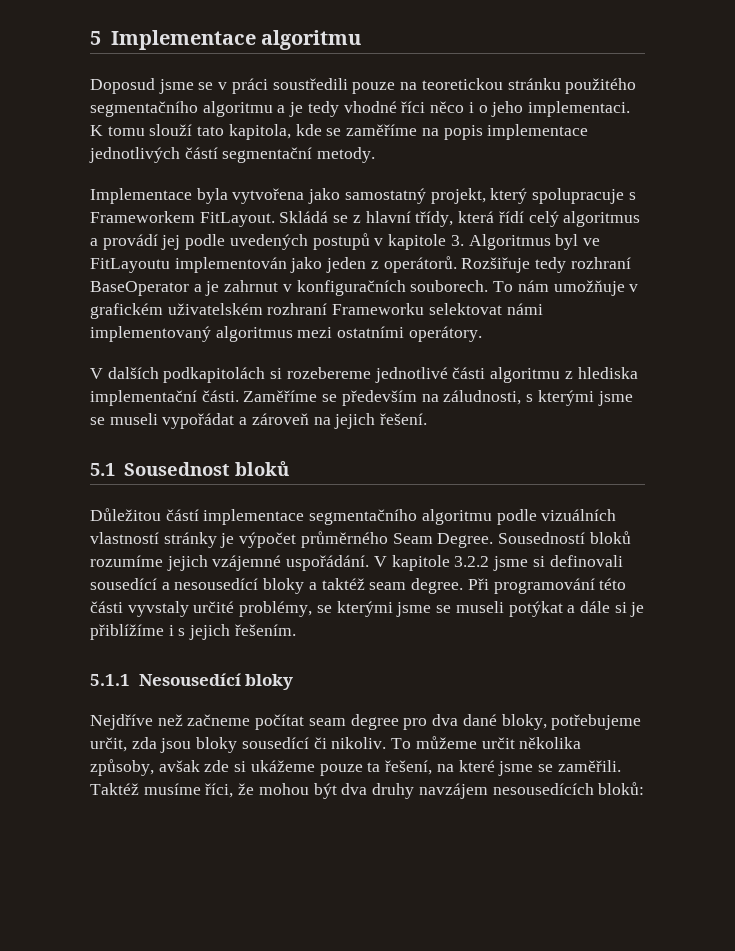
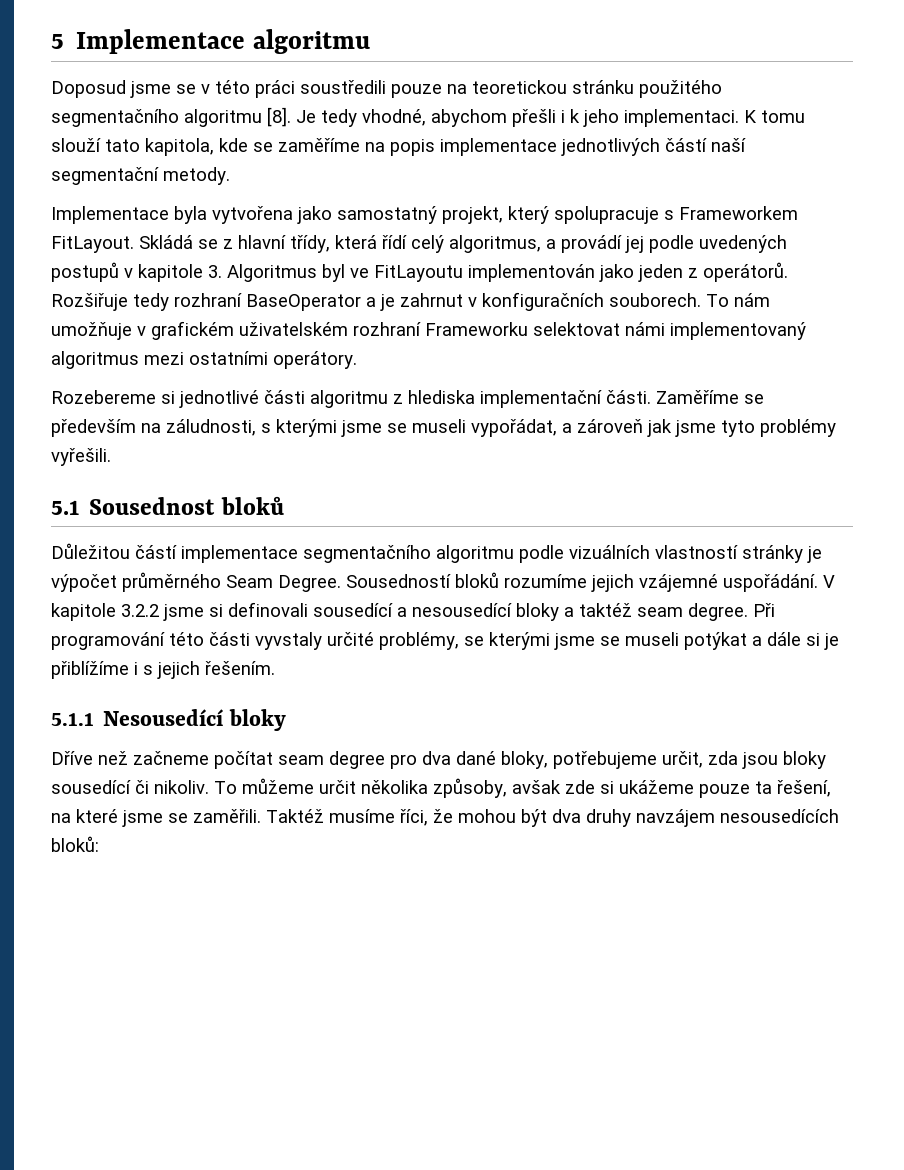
(228, 86) none -> [215,80,250,94] této
[277,101,488,117] a je tedy vhodné říci něco i o -> [267,107,580,127] [8]. Je tedy vhodné, abychom přešli i k
(218, 153) none -> [711,138,746,152] naší
[563,211,641,227] algoritmus -> [449,235,541,253] algoritmus,
[90,367,371,383] V dalších podkapitolách si rozebereme -> [51,390,175,404] Rozebereme si
[162,413,235,429] vypořádat -> [471,419,557,437] vypořádat,
[313,413,428,429] na jejich řešení. -> [647,419,836,437] [51,448,111,466] jak jsme tyto problémy vyřešili.
[90,714,153,730] Nejdříve -> [51,751,93,765] Dříve

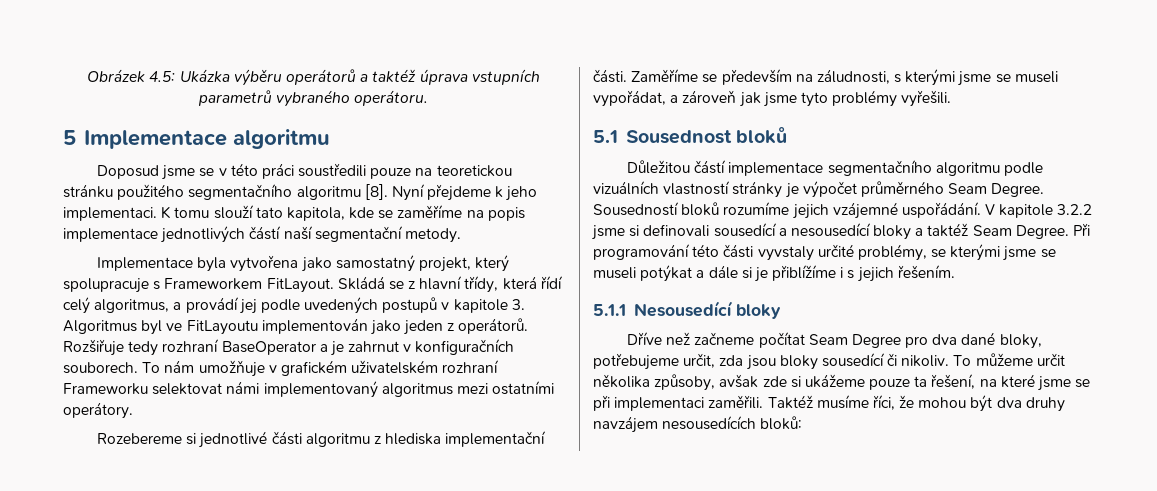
(51, 41) none -> [87,69,540,86] [197,90,429,107] Obrázek 4.5: Ukázka výběru operátorů a taktéž úprava vstupních parametrů vybraného operátoru. //
[296,109,565,127] Je tedy vhodné, abychom přešli i -> [391,184,492,201] Nyní přejdeme
[637,603,748,621] seam degree. -> [972,225,1069,239] Seam Degree.
[278,751,385,769] seam degree -> [808,334,901,348] Seam Degree
(188, 818) none -> [593,395,705,411] při implementaci

